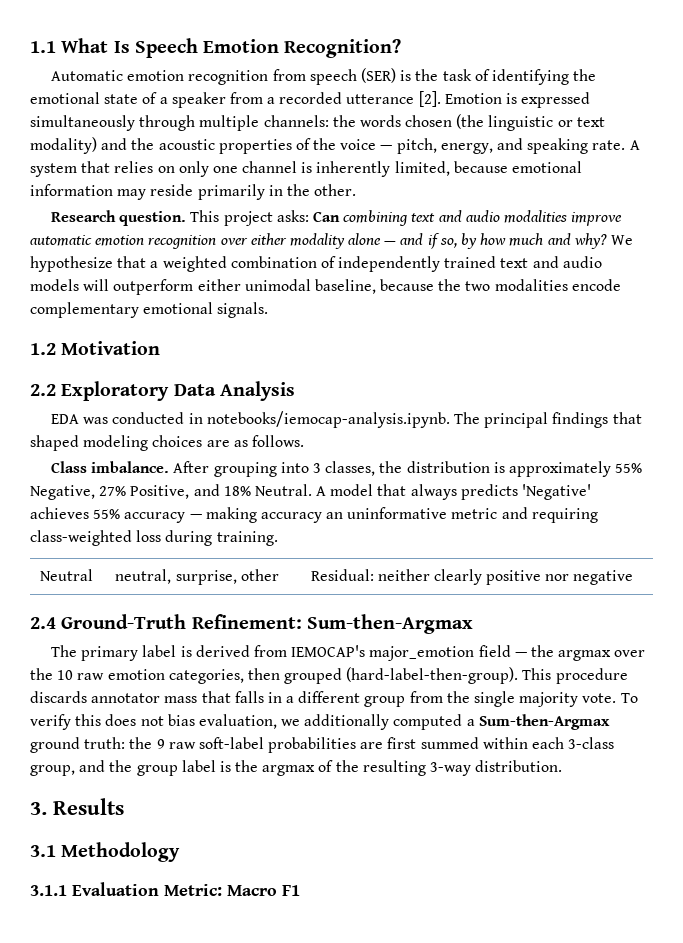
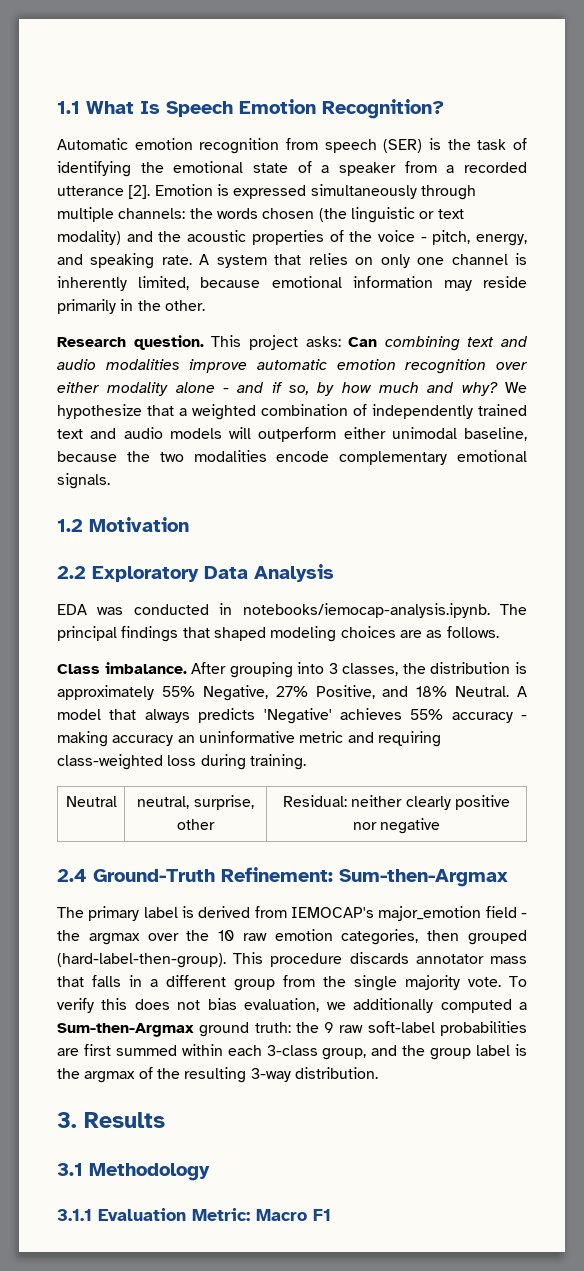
[380,145,393,150] — -> [420,237,427,242] -
[384,241,397,245] — -> [223,388,230,393] -
[189,514,202,519] — -> [521,715,527,720] -
[514,652,527,657] — -> [521,913,527,918] -

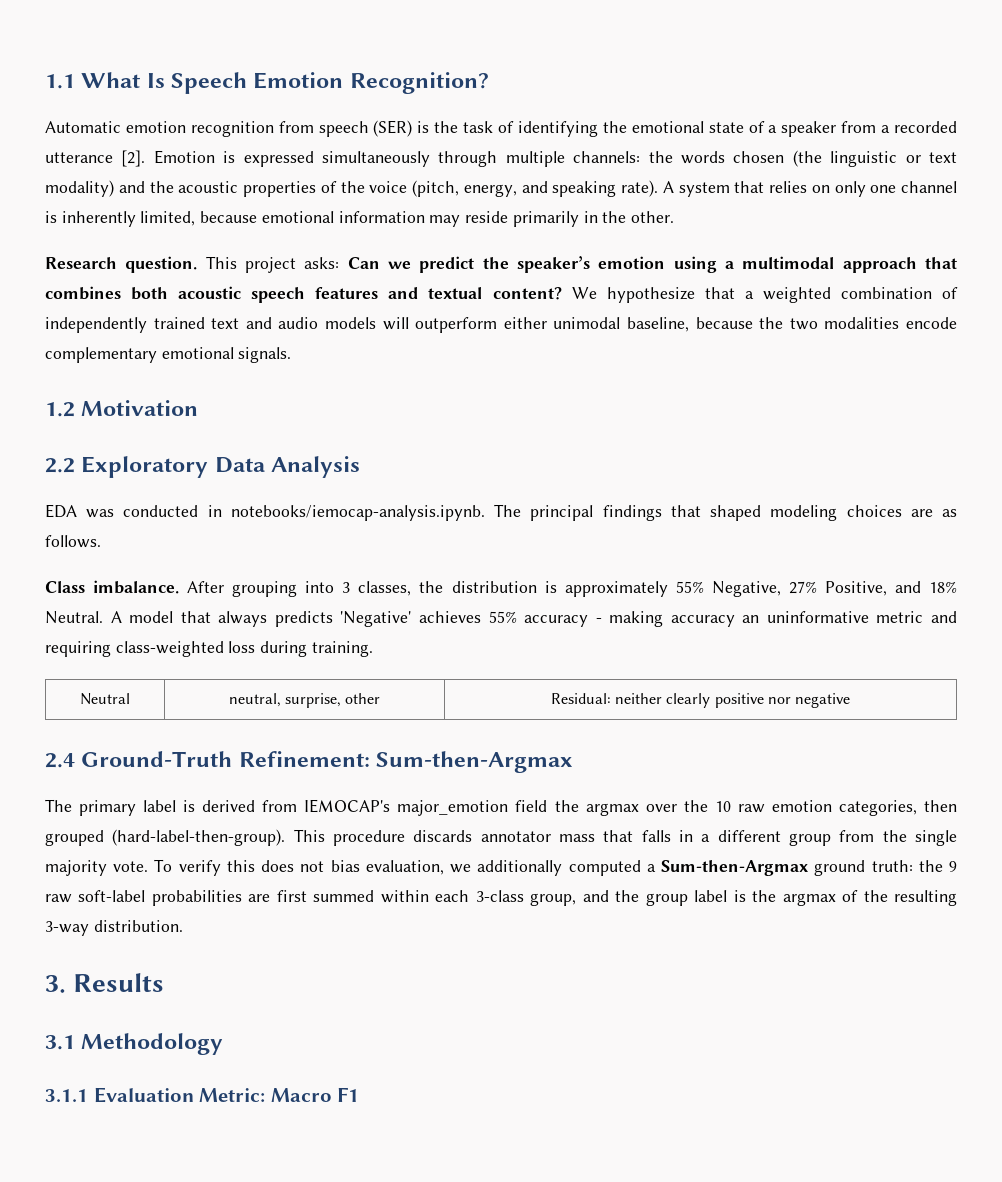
[420,230,471,245] - pitch, -> [412,180,459,197] (pitch,
[161,255,192,265] rate. -> [621,180,658,197] rate).
[384,336,528,351] [57,359,528,374] [57,382,498,396] combining text and audio modalities improve automatic emotion recognition over either modality alone - and if so, by how much and why? -> [387,256,958,273] [45,286,562,303] we predict the speaker’s emotion using a multimodal approach that combines both acoustic speech features and textual content?
[521,913,527,918] - -> (548, 806) none

